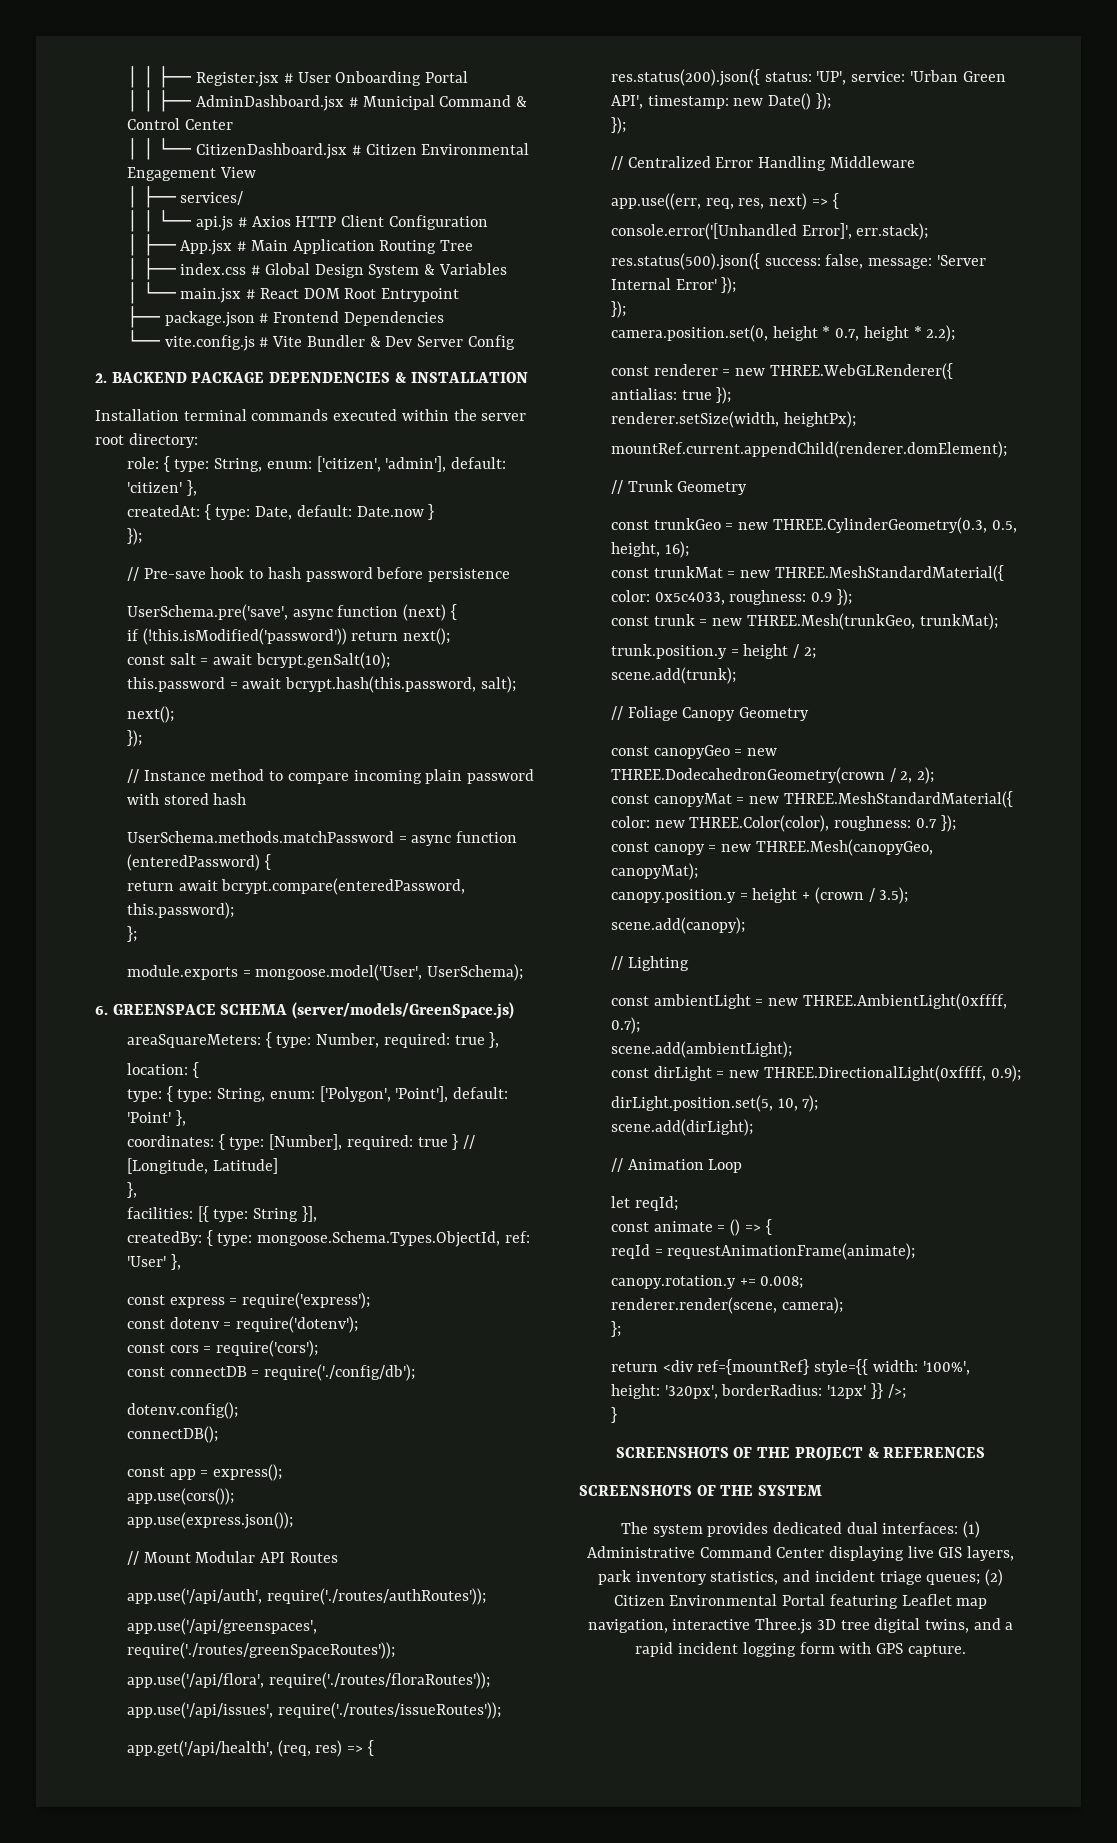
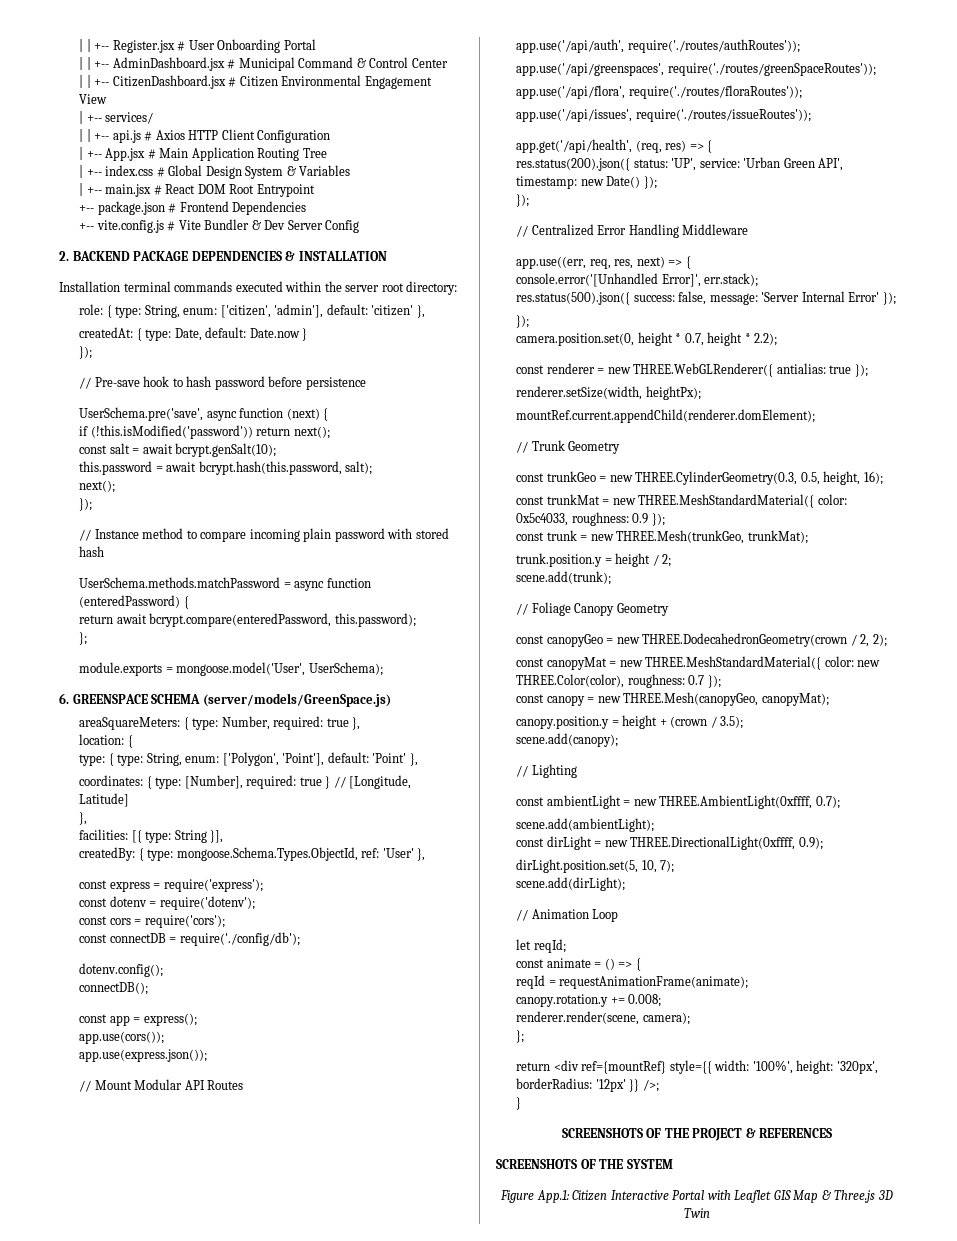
[126,66,193,88] │ │ ├── -> [79,39,110,52] | | +--
[126,90,193,112] │ │ ├── -> [79,57,110,70] | | +--
[126,138,193,160] │ │ └── -> [79,75,110,88] | | +--
[126,186,177,208] │ ├── -> [79,111,102,124] | +--
[126,210,193,232] │ │ └── -> [79,129,110,142] | | +--
[126,234,177,256] │ ├── -> [79,147,102,160] | +--
[126,258,177,280] │ ├── -> [79,165,102,178] | +--
[126,282,177,304] │ └── -> [79,183,102,196] | +--
[126,306,161,328] ├── -> [79,205,95,212] +--
[126,330,161,347] └── -> [79,223,95,230] +--
[620,1521,981,1538] [586,1546,1015,1561] [597,1569,1004,1586] [613,1594,988,1609] [587,1618,1014,1634] [635,1642,966,1657] The system provides dedicated dual interfaces: (1) Administrative Command Center displaying live GIS layers, park inventory statistics, and incident triage queues; (2) Citizen Environmental Portal featuring Leaflet map navigation, interactive Three.js 3D tree digital twins, and a rapid incident logging form with GPS capture. -> [500,1190,893,1203] [684,1208,710,1218] Figure App.1: Citizen Interactive Portal with Leaflet GIS Map & Three.js 3D Twin

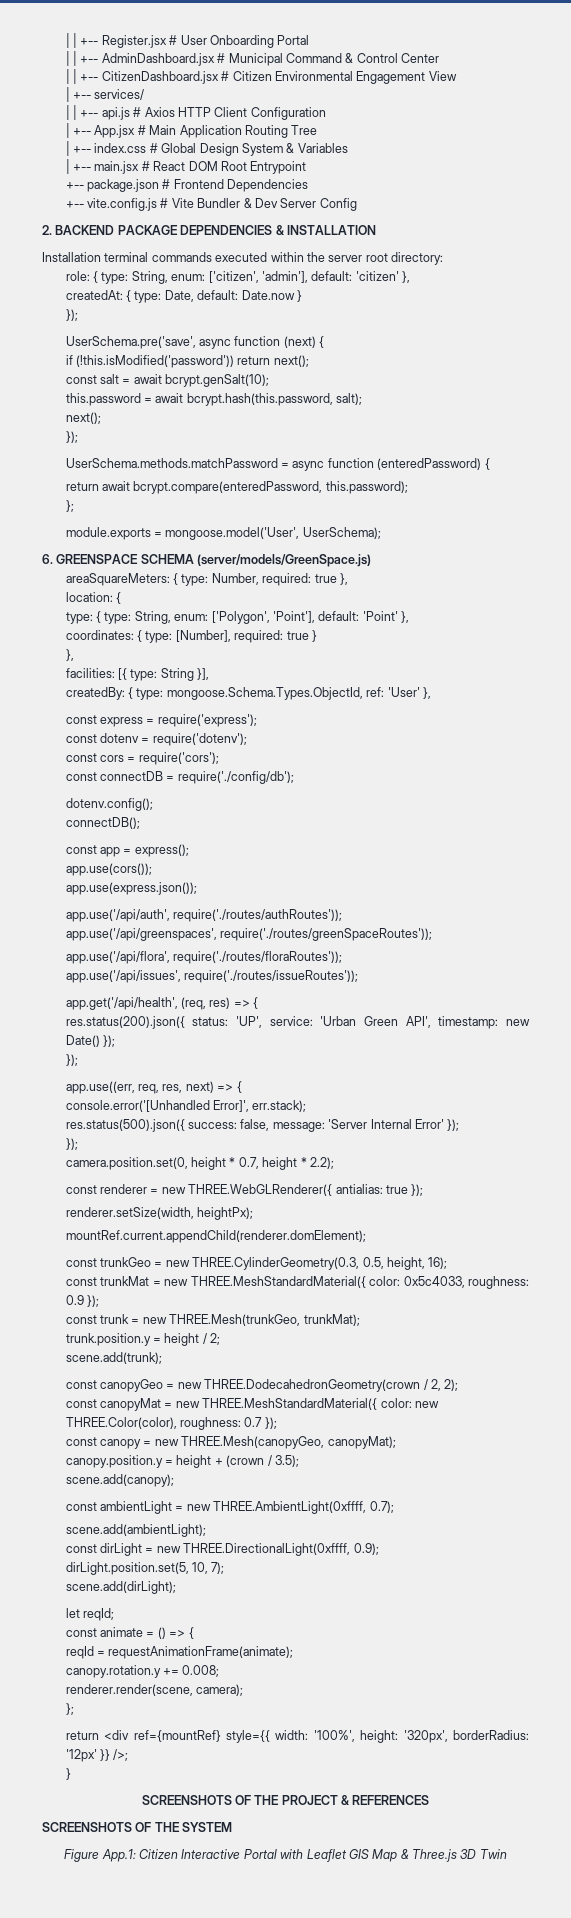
[79,376,366,390] // // Pre-save hook to hash password before persistence -> (78, 315) none
[79,528,449,542] [79,546,105,557] // // Instance method to compare incoming plain password with stored hash -> (78, 437) none
[333,775,412,789] [79,793,130,807] // [Longitude, Latitude] -> (317, 636) none
[79,1079,244,1092] // // Mount Modular API Routes -> (197, 888) none
[516,224,749,238] // // Centralized Error Handling Middleware -> (78, 1060) none
[516,440,621,454] // // Trunk Geometry -> (366, 1236) none
[516,602,669,616] // // Foliage Canopy Geometry -> (162, 1358) none
[516,764,577,778] // // Lighting -> (174, 1480) none
[516,909,619,922] // // Animation Loop -> (176, 1587) none

